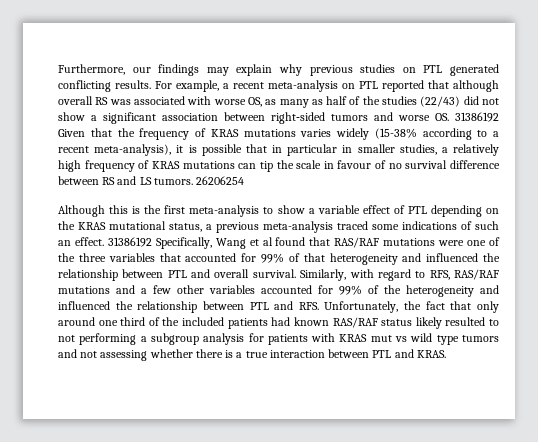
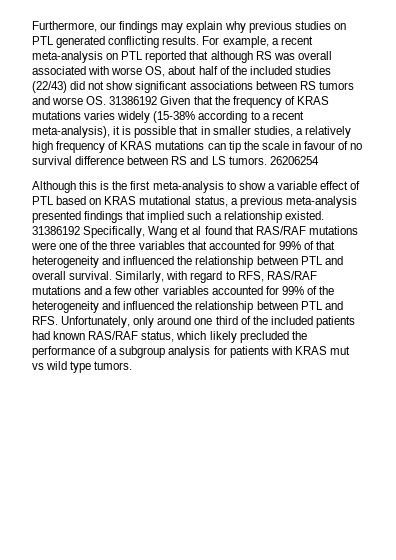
[58,96,93,105] overall -> (253, 57) none
(131, 102) none -> [297,51,332,60] overall
[265,99,323,108] as many as -> [168,66,197,75] about
(380, 100) none -> [249,66,292,75] included
[91,112,325,124] a significant association between right‐sided -> [135,81,316,93] significant associations between RS
[287,144,353,156] particular in -> (210, 130) none
[430,205,499,217] [58,221,75,230] depending on the -> [56,196,102,205] based on
[337,221,499,230] [58,237,104,246] traced some indications of such an effect. -> [32,211,324,223] presented findings that implied such a relationship existed.
[404,301,472,310] the fact that -> (131, 322) none
[381,317,500,329] [58,333,137,345] status likely resulted to not performing -> [141,331,307,343] [32,346,109,358] status, which likely precluded the performance of
[462,335,500,342] [58,349,446,361] tumors and not assessing whether there is a true interaction between PTL and KRAS. -> [94,361,133,370] tumors.

